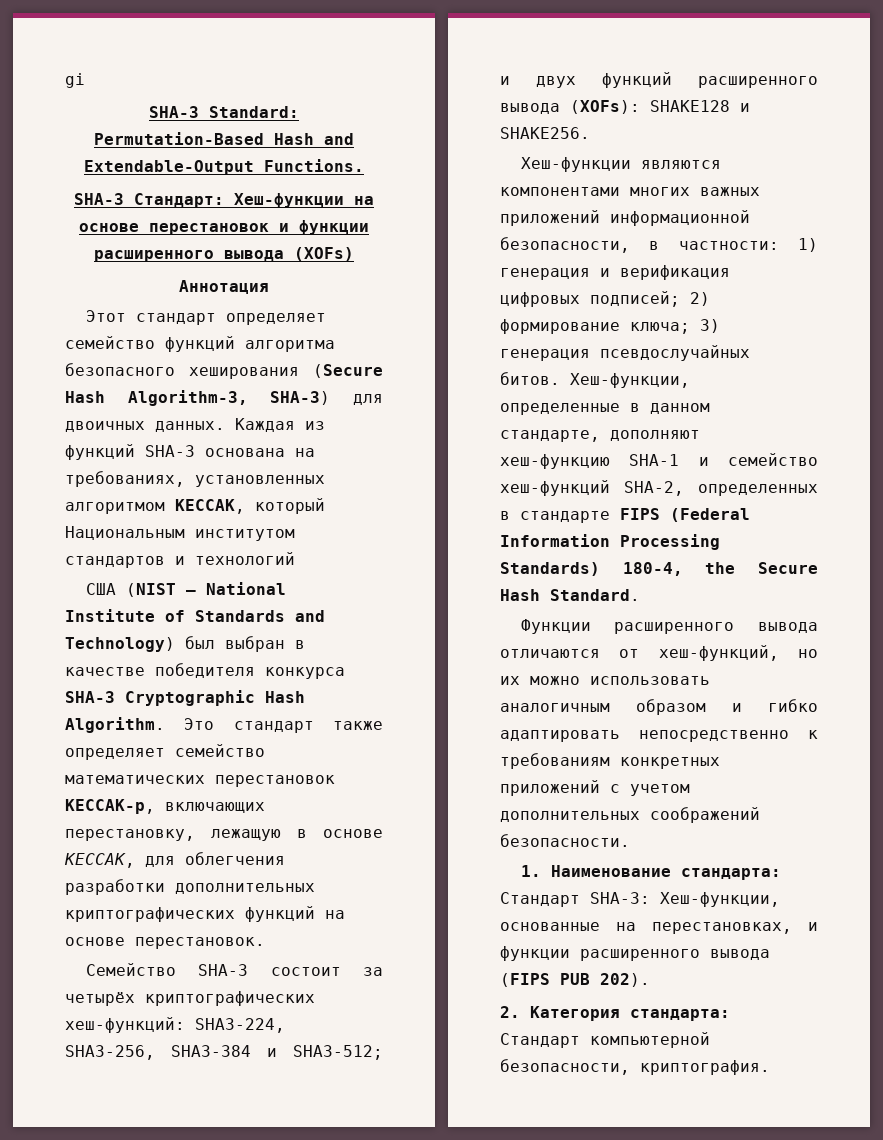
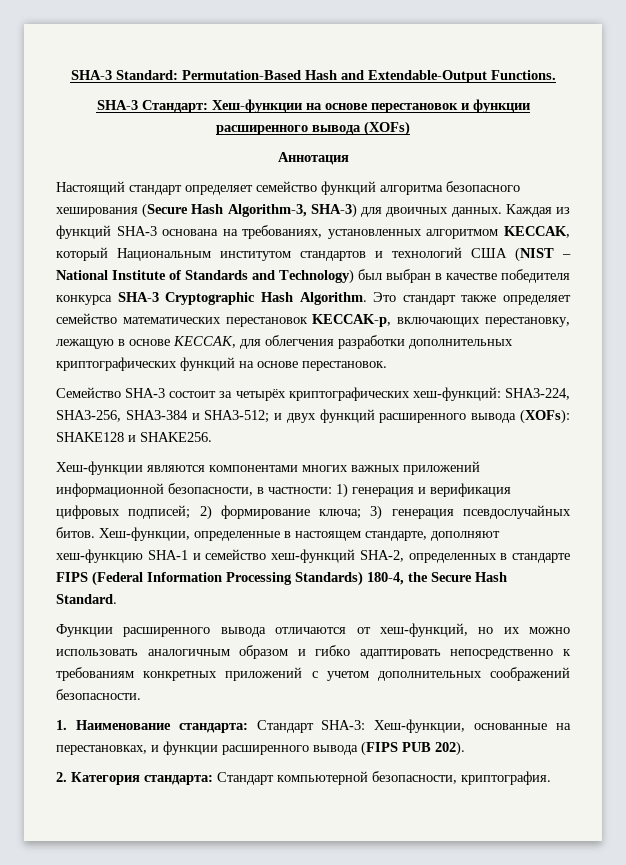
[65,73,85,88] gi // -> (70, 75) none
[85,310,126,322] Этот -> [56,181,125,195] Настоящий
(295, 558) // -> (462, 252) none
[650,403,710,414] данном -> [295,531,361,541] настоящем

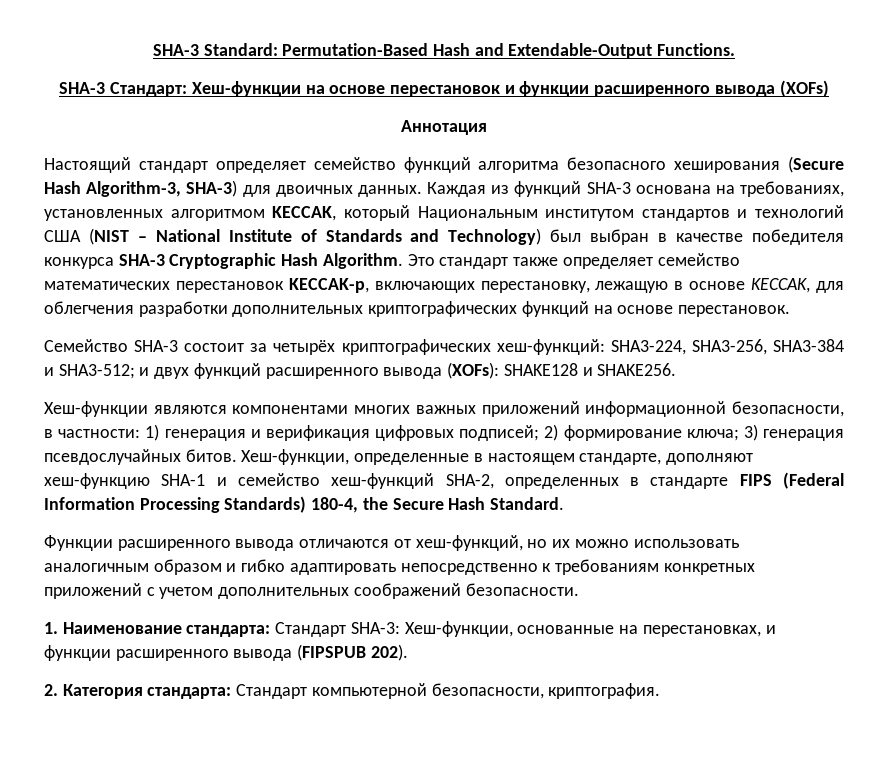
[361,741,431,756] (FIPS PUB -> [297,644,367,661] (FIPSPUB

